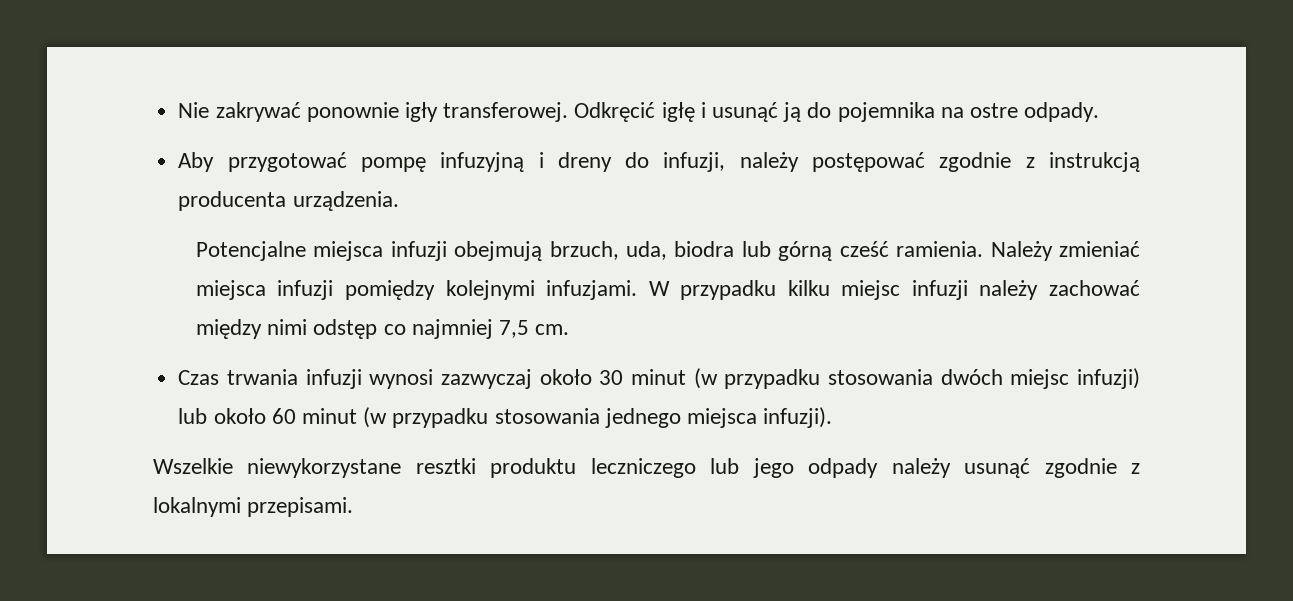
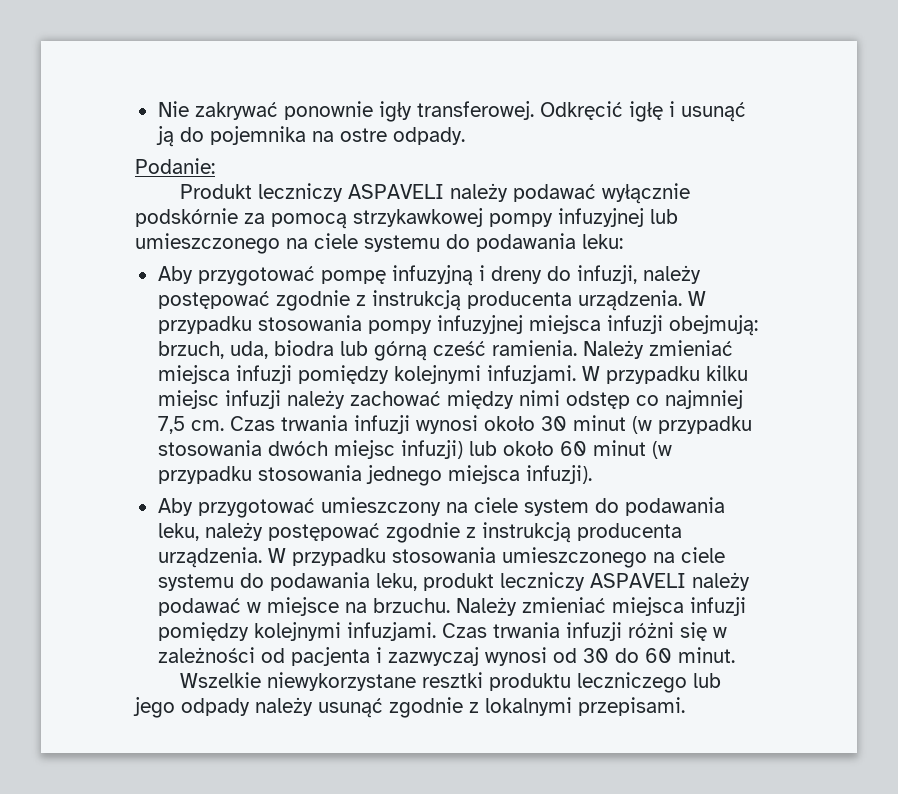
(1100, 112) none -> [135,158,215,174] [179,183,690,204] [135,208,678,229] [135,233,623,254] // Podanie: // Produkt leczniczy ASPAVELI należy podawać wyłącznie podskórnie za pomocą strzykawkowej pompy infuzyjnej lub umieszczonego na ciele systemu do podawania leku:
[195,241,543,261] // Potencjalne miejsca infuzji obejmują -> [687,291,706,306] [157,315,758,336] W przypadku stosowania pompy infuzyjnej miejsca infuzji obejmują:
(570, 329) // -> (224, 425) none
[440,369,532,389] zazwyczaj -> (478, 424) none
(833, 417) none -> [157,497,725,518] [157,522,682,543] [157,547,725,568] [157,572,750,591] [157,597,746,616] [157,622,727,641] [157,647,735,666] // Aby przygotować umieszczony na ciele system do podawania leku, należy postępować zgodnie z instrukcją producenta urządzenia. W przypadku stosowania umieszczonego na ciele systemu do podawania leku, produkt leczniczy ASPAVELI należy podawać w miejsce na brzuchu. Należy zmieniać miejsca infuzji pomiędzy kolejnymi infuzjami. Czas trwania infuzji różni się w zależności od pacjenta i zazwyczaj wynosi od 30 do 60 minut.

